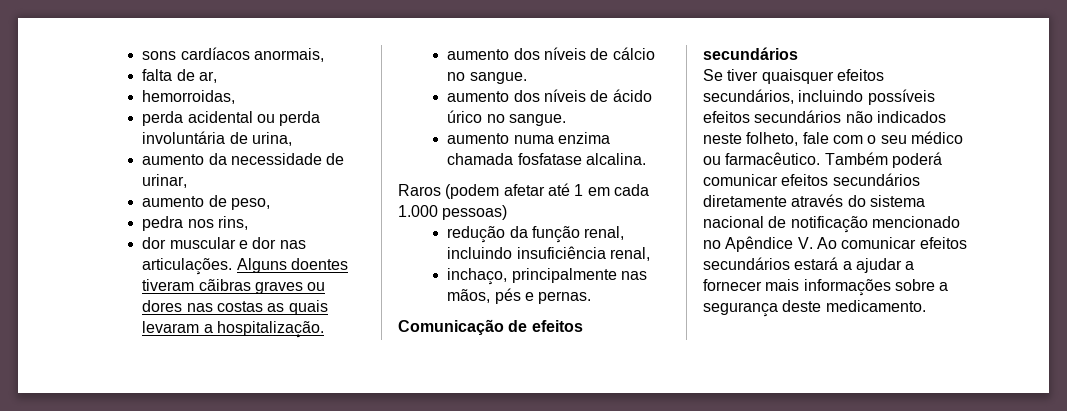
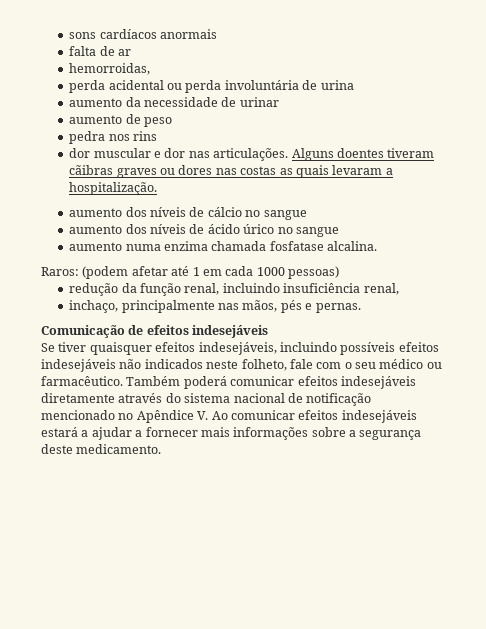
[253,48,324,62] anormais, -> [160,29,218,39] anormais
[198,71,217,83] ar, -> [118,49,132,56] ar
[251,132,292,146] urina, -> [320,80,354,90] urina
[142,174,188,188] urinar, -> [239,97,279,107] urinar
[230,198,270,210] peso, -> [144,117,173,127] peso
[217,216,248,230] rins, -> [133,131,158,141] rins
[469,72,527,84] sangue. -> [263,210,307,220] sangue
[508,114,566,126] sangue. -> [295,227,339,237] sangue
[398,184,441,196] Raros -> [41,267,79,276] Raros:
[398,205,438,217] 1.000 -> [256,267,285,276] 1000
[703,47,798,60] secundários -> [192,325,269,338] indesejáveis
[703,89,794,104] secundários, -> [198,342,277,355] indesejáveis,
[754,110,842,123] secundários -> [41,359,116,372] indesejáveis
[832,173,920,186] secundários -> [340,376,416,389] indesejáveis
[703,257,790,270] secundários -> [341,410,417,423] indesejáveis

